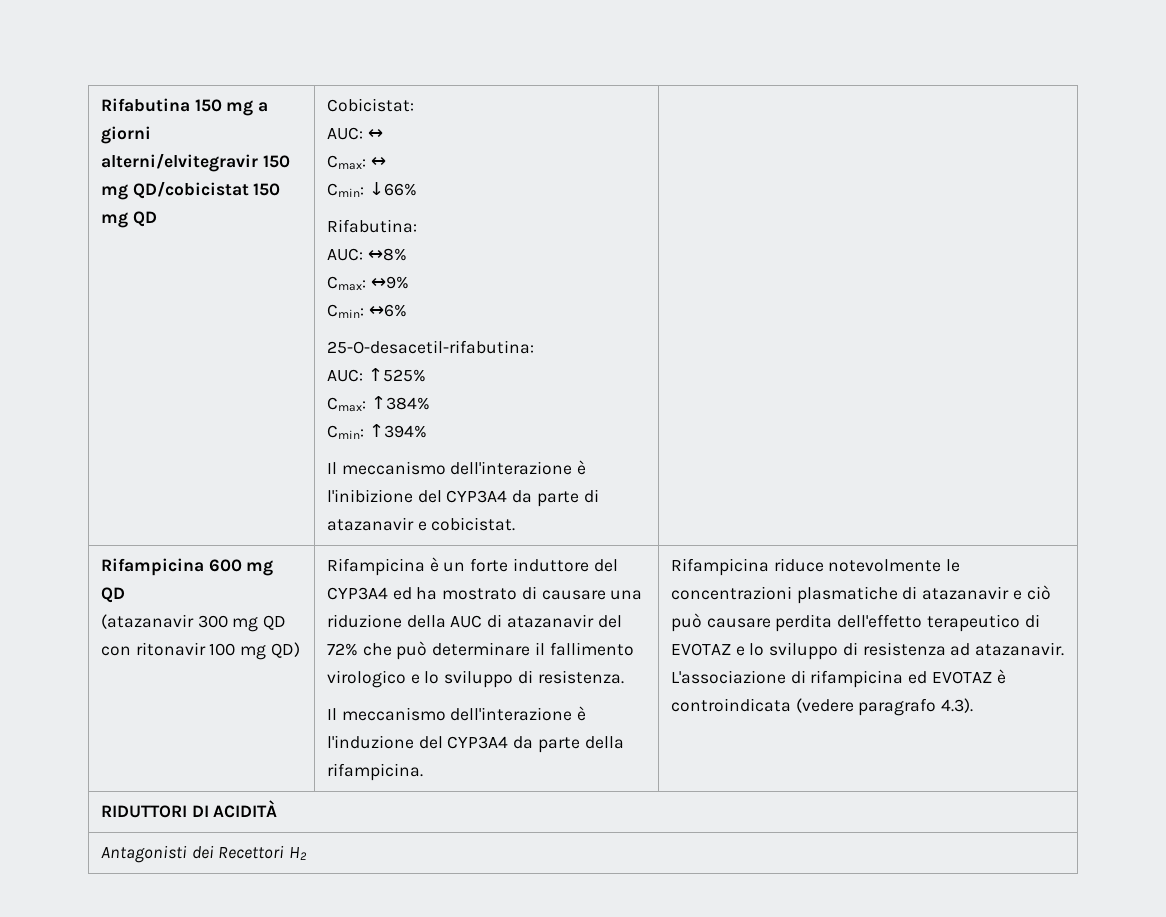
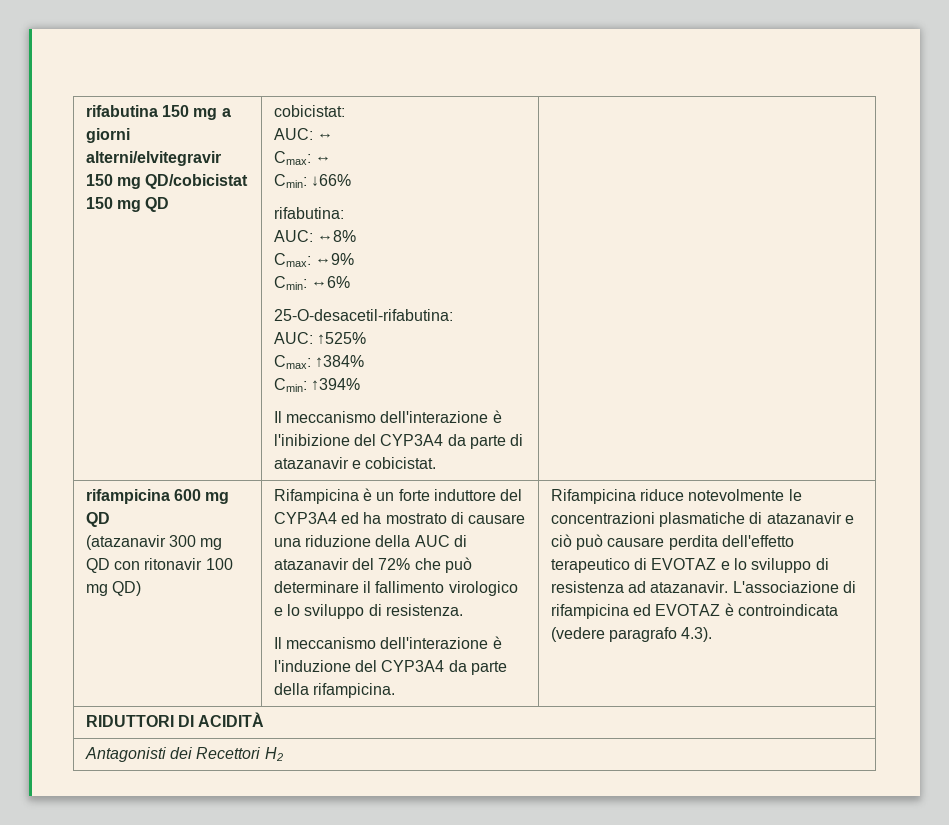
[100,98,190,112] Rifabutina -> [85,105,158,117] rifabutina
[326,98,414,112] Cobicistat: -> [273,105,345,117] cobicistat:
[326,219,417,233] Rifabutina: -> [273,207,344,219] rifabutina:
[100,558,204,576] Rifampicina -> [85,489,170,504] rifampicina

